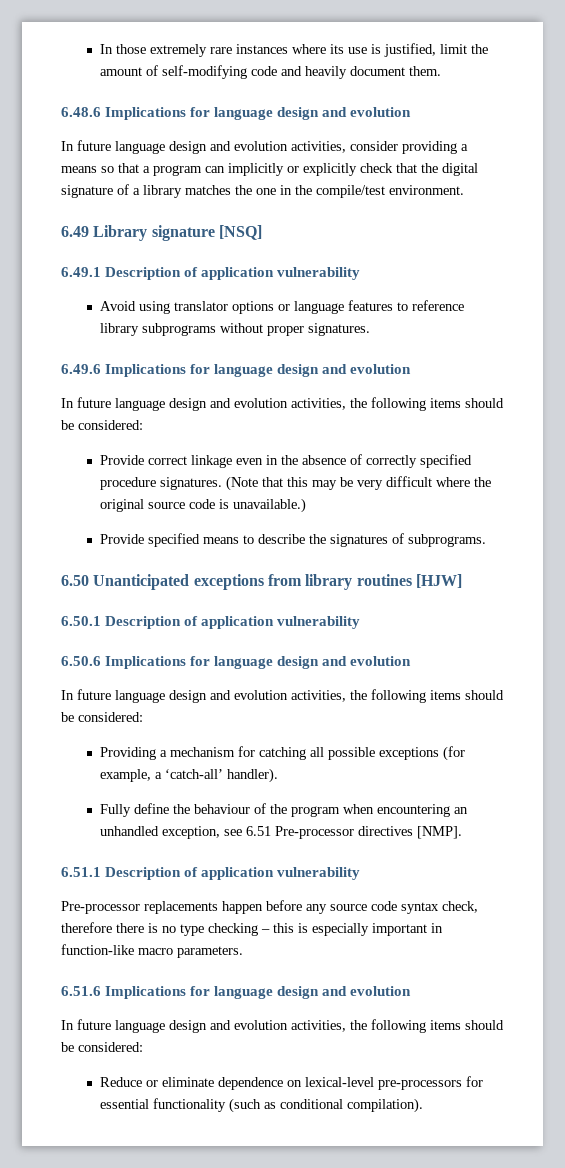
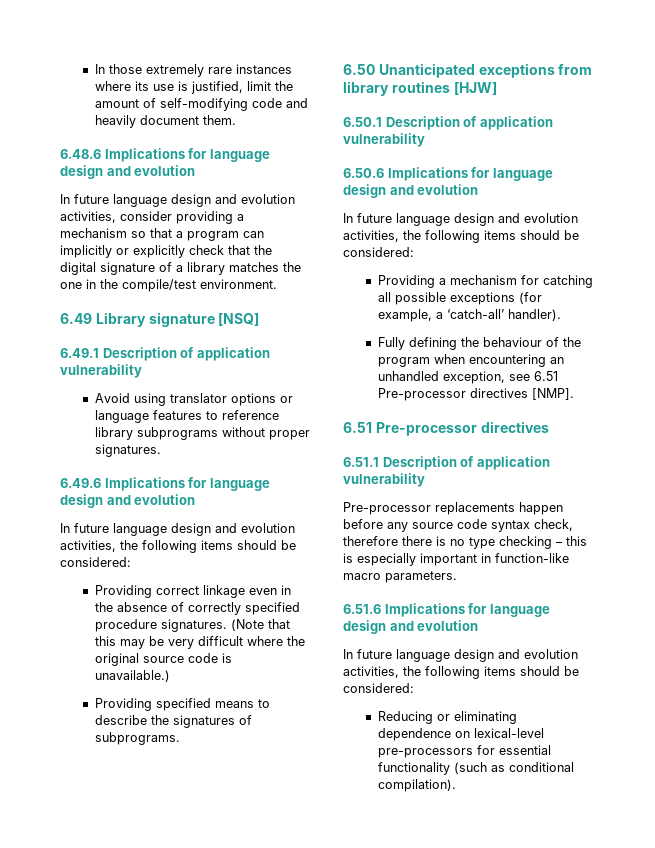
[61,166,97,173] means -> [60,228,127,238] mechanism
[99,455,144,465] Provide -> [94,585,152,598] Providing
[99,534,144,544] Provide -> [94,698,152,711] Providing
[133,803,169,814] define -> [408,337,457,350] defining
(462, 832) none -> [343,421,549,436] // 6.51 Pre-processor directives
[99,1077,214,1087] Reduce or eliminate -> [377,711,517,724] Reducing or eliminating

